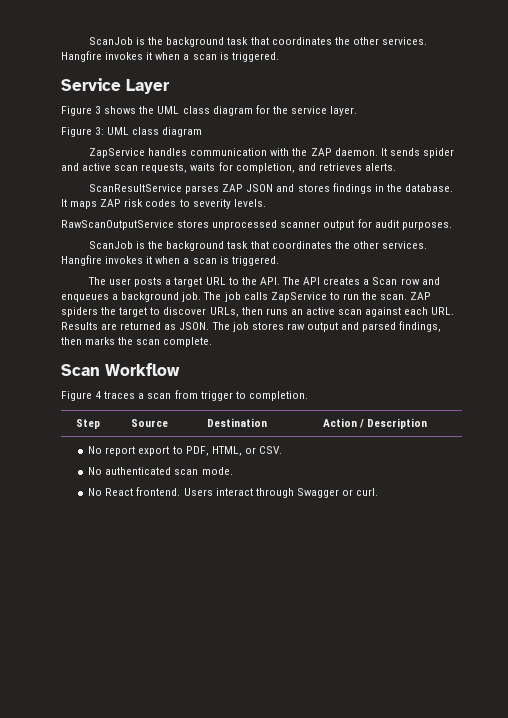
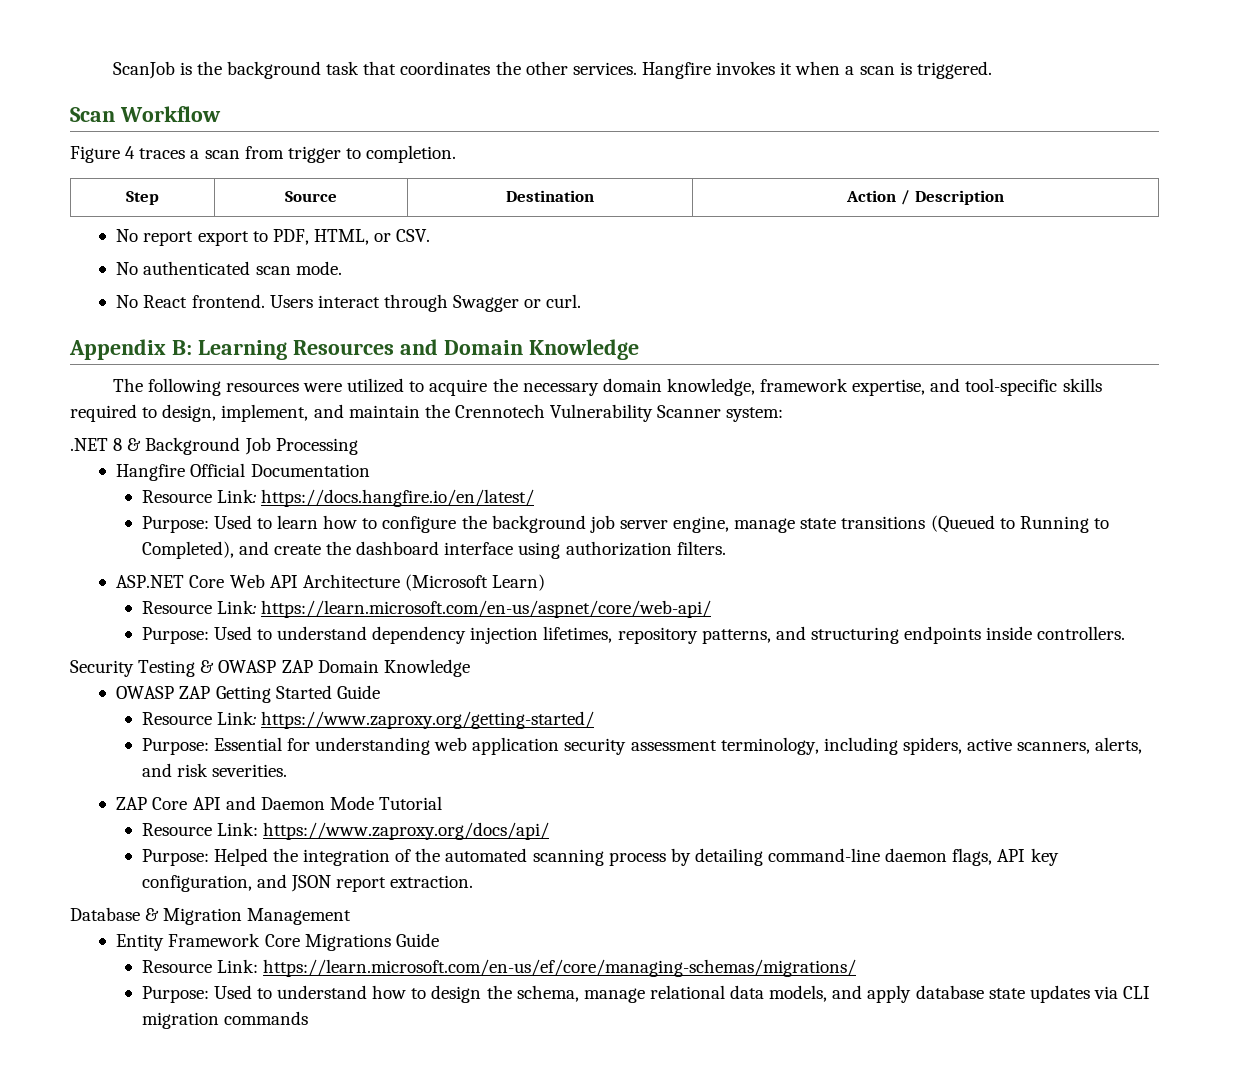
[61,78,170,94] [61,105,358,116] [61,127,203,137] [89,148,454,158] [61,162,396,173] [89,183,453,194] [61,199,266,209] [61,219,452,230] [89,241,427,251] [61,255,279,266] [88,277,440,287] [61,292,432,302] [61,307,455,317] [61,321,442,332] [61,337,213,347] // Service Layer // Figure 3 shows the UML class diagram for the service layer. // Figure 3: UML class diagram // ZapService handles communication with the ZAP daemon. It sends spider and active scan requests, waits for completion, and retrieves alerts. // ScanResultService parses ZAP JSON and stores findings in the database. It maps ZAP risk codes to severity levels. // RawScanOutputService stores unprocessed scanner output for audit purposes. // ScanJob is the background task that coordinates the other services. Hangfire invokes it when a scan is triggered. // The user posts a target URL to the API. The API creates a Scan row and enqueues a background job. The job calls ZapService to run the scan. ZAP spiders the target to discover URLs, then runs an active scan against each URL. Results are returned as JSON. The job stores raw output and parsed findings, then marks the scan complete. -> (992, 70) none
(379, 492) none -> [69,339,639,360] [112,378,1102,396] [70,404,784,422] [70,437,358,455] [116,463,370,481] [141,489,534,507] [141,515,1110,533] [141,541,726,559] [116,574,546,591] [141,600,711,618] [141,626,1126,644] [70,659,470,677] [116,685,380,703] [141,711,594,729] [141,737,1143,755] [141,763,287,777] [116,796,443,810] [141,822,549,840] [141,848,1059,866] [141,874,474,892] [70,907,352,925] [116,933,439,951] [141,959,856,977] [141,985,1151,1003] [141,1011,308,1029] // Appendix B: Learning Resources and Domain Knowledge // The following resources were utilized to acquire the necessary domain knowledge, framework expertise, and tool-specific skills required to design, implement, and maintain the Crennotech Vulnerability Scanner system: // .NET 8 & Background Job Processing // Hangfire Official Documentation // Resource Link: https://docs.hangfire.io/en/latest/ // Purpose: Used to learn how to configure the background job server engine, manage state transitions (Queued to Running to Completed), and create the dashboard interface using authorization filters. // ASP.NET Core Web API Architecture (Microsoft Learn) // Resource Link: https://learn.microsoft.com/en-us/aspnet/core/web-api/ // Purpose: Used to understand dependency injection lifetimes, repository patterns, and structuring endpoints inside controllers. // Security Testing & OWASP ZAP Domain Knowledge // OWASP ZAP Getting Started Guide // Resource Link: https://www.zaproxy.org/getting-started/ // Purpose: Essential for understanding web application security assessment terminology, including spiders, active scanners, alerts, and risk severities. // ZAP Core API and Daemon Mode Tutorial // Resource Link: https://www.zaproxy.org/docs/api/ // Purpose: Helped the integration of the automated scanning process by detailing command-line daemon flags, API key configuration, and JSON report extraction. // Database & Migration Management // Entity Framework Core Migrations Guide // Resource Link: https://learn.microsoft.com/en-us/ef/core/managing-schemas/migrations/ // Purpose: Used to understand how to design the schema, manage relational data models, and apply database state updates via CLI migration commands

